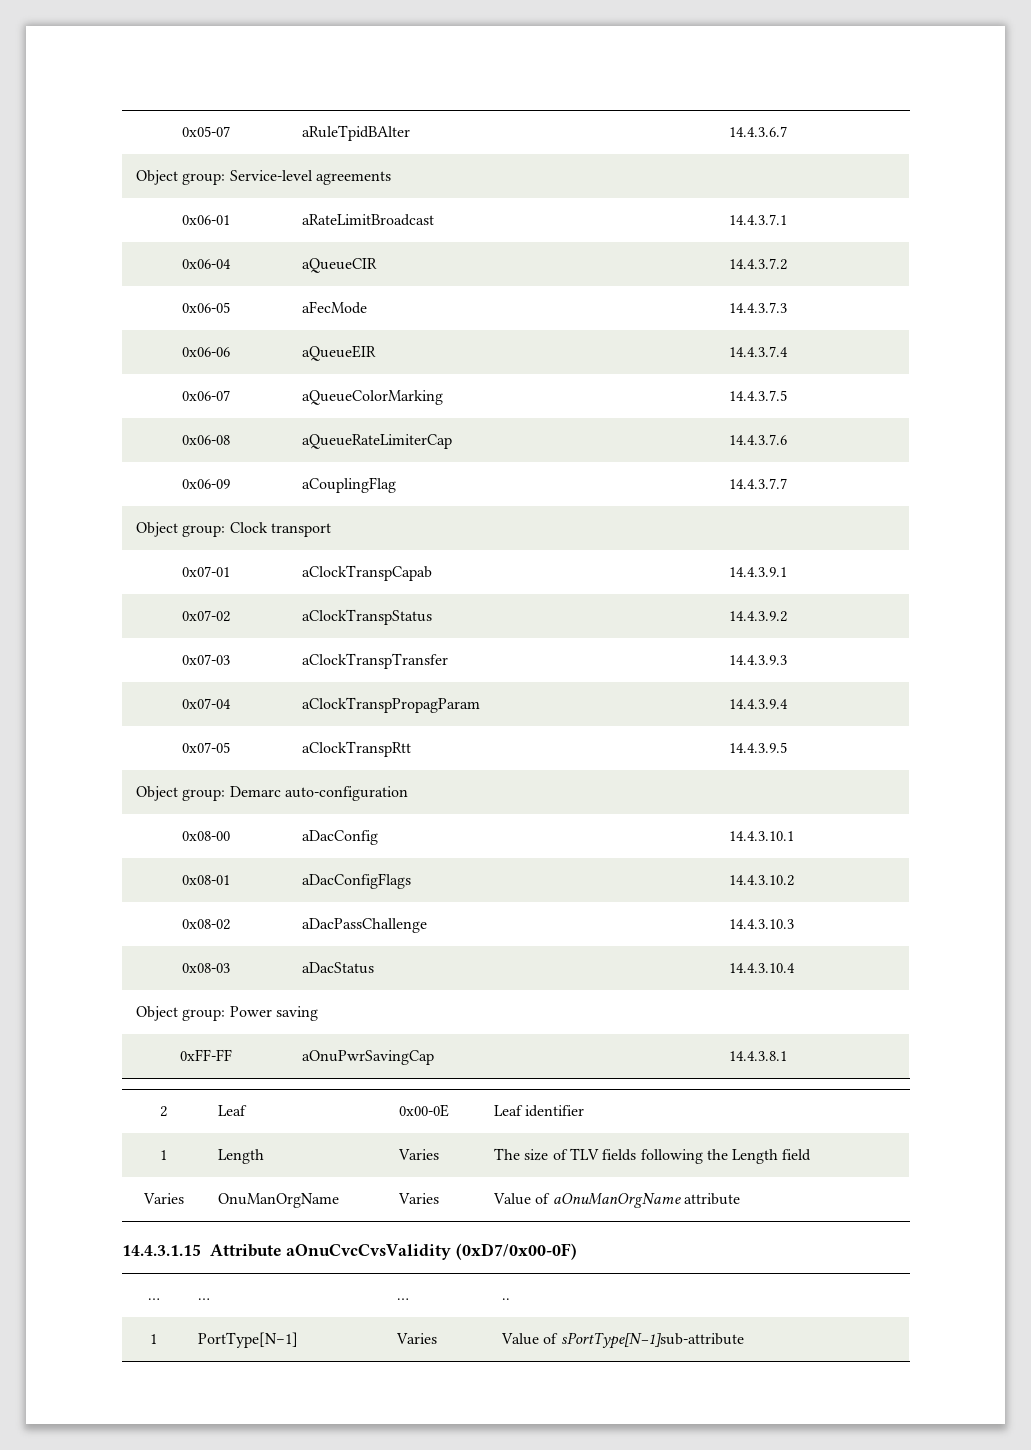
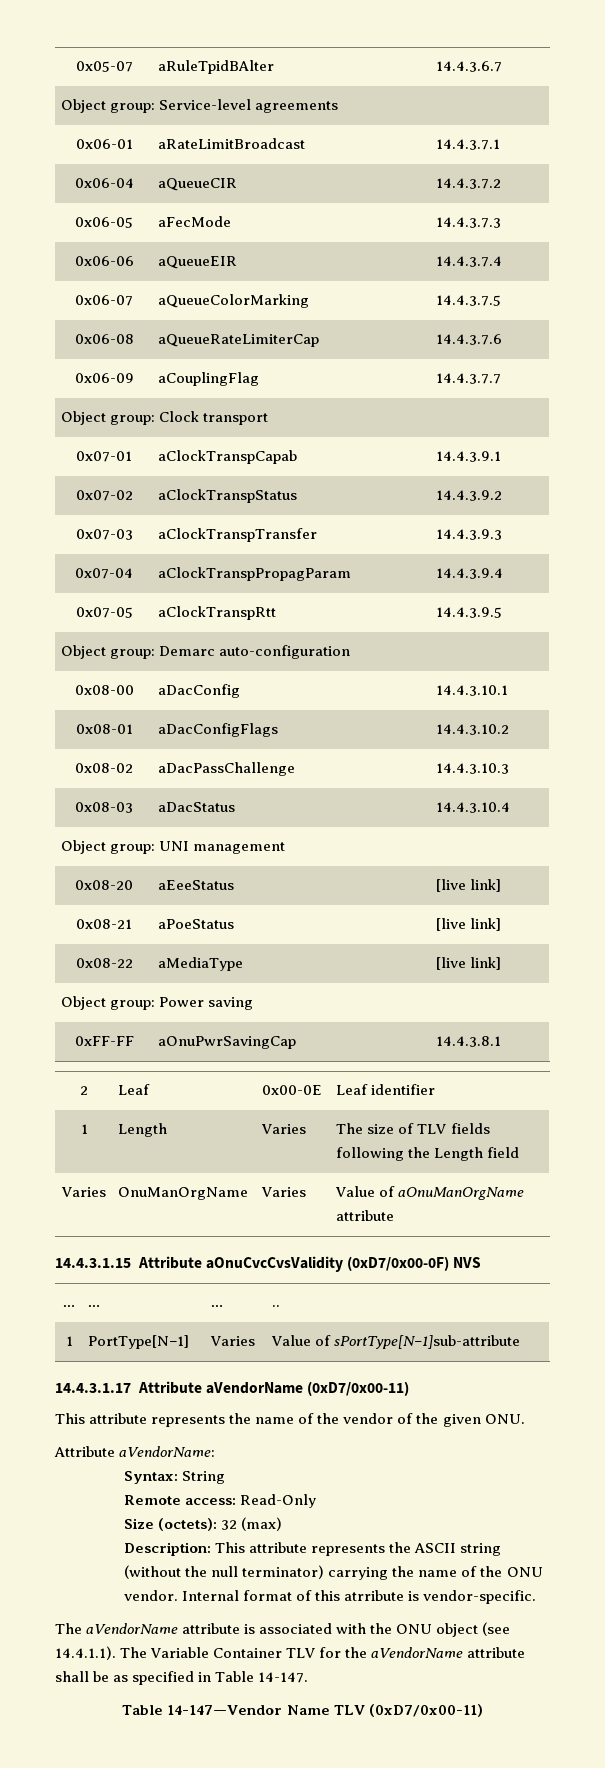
(795, 968) none -> [61,840,286,854] [75,880,133,890] [158,880,235,890] [436,879,502,892] [76,919,132,929] [158,919,235,929] [436,918,502,931] [75,958,133,968] [158,957,244,971] [436,957,502,970] // Object group: UNI management // 0x08-20 | aEeeStatus | [live link] // 0x08-21 | aPoeStatus | [live link] // 0x08-22 | aMediaType | [live link]
(578, 1251) none -> [453,1257,482,1268] NVS
(744, 1340) none -> [55,1381,409,1396] [55,1413,525,1427] [54,1446,216,1457] [124,1471,226,1484] [124,1494,317,1508] [124,1517,283,1531] [124,1542,502,1556] [124,1565,543,1580] [124,1590,537,1604] [55,1622,511,1637] [55,1646,526,1660] [55,1671,309,1685] [122,1704,483,1717] // 14.4.3.1.17 Attribute aVendorName (0xD7/0x00-11) // This attribute represents the name of the vendor of the given ONU. // Attribute aVendorName: // Syntax: String // Remote access: Read-Only // Size (octets): 32 (max) // Description: This attribute represents the ASCII string (without the null terminator) carrying the name of the ONU vendor. Internal format of this atrribute is vendor-specific. // The aVendorName attribute is associated with the ONU object (see 14.4.1.1). The Variable Container TLV for the aVendorName attribute shall be as specified in Table 14-147. // Table 14-147—Vendor Name TLV (0xD7/0x00-11)

